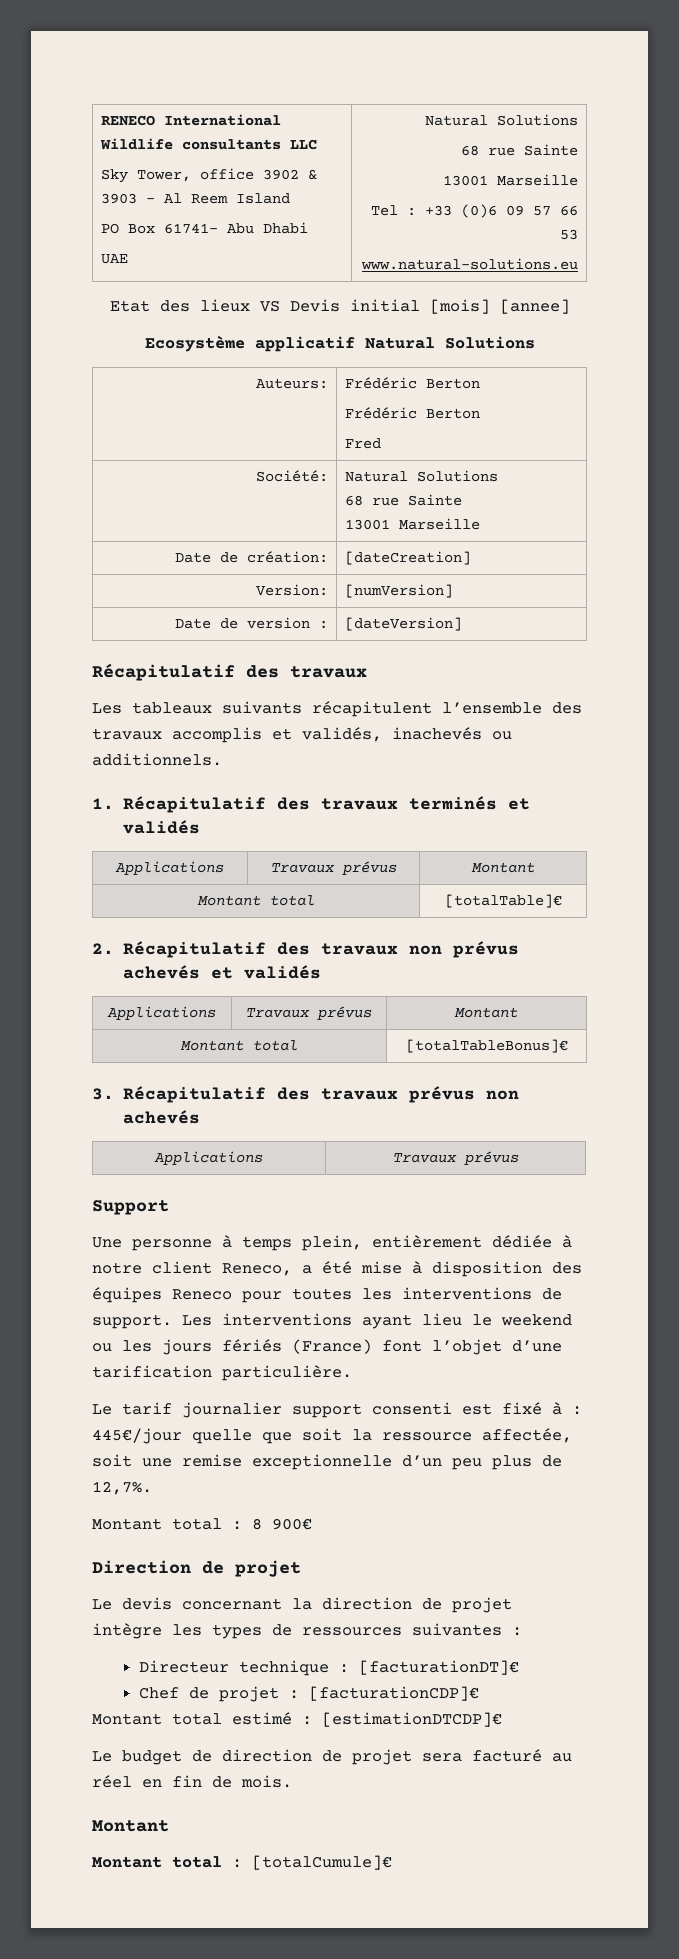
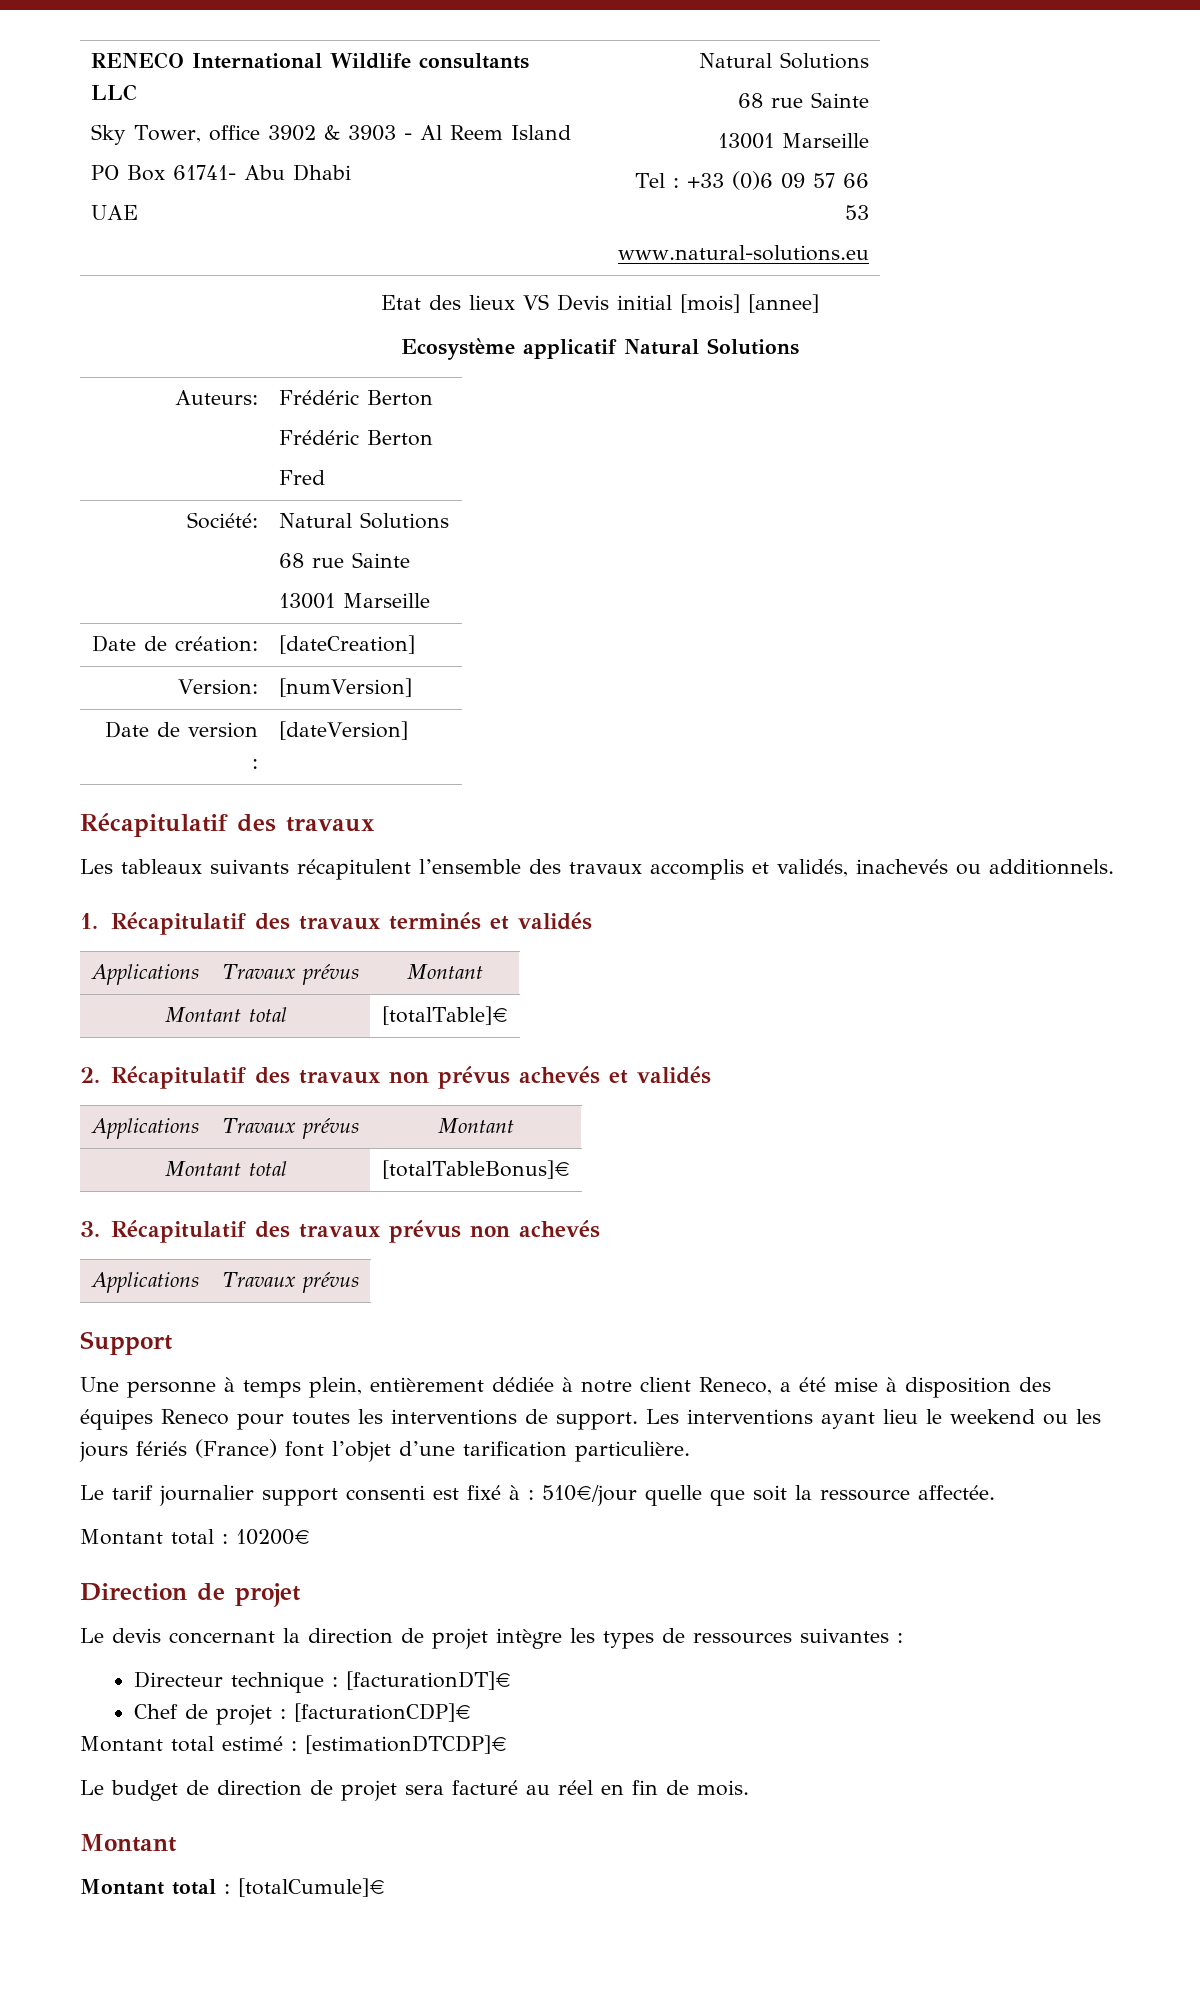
[92,1428,182,1444] 445€/jour -> [542,1485,637,1506] 510€/jour
[482,1428,572,1443] [92,1454,562,1470] [92,1481,152,1495] [92,1518,312,1530] affectée, soit une remise exceptionnelle d’un peu plus de 12,7%. // Montant total : 8 900€ -> [918,1485,995,1500] [80,1529,310,1545] affectée. // Montant total : 10200€

